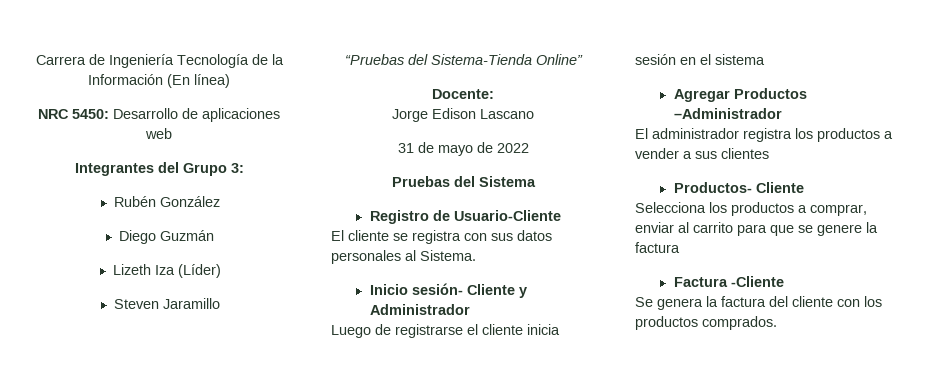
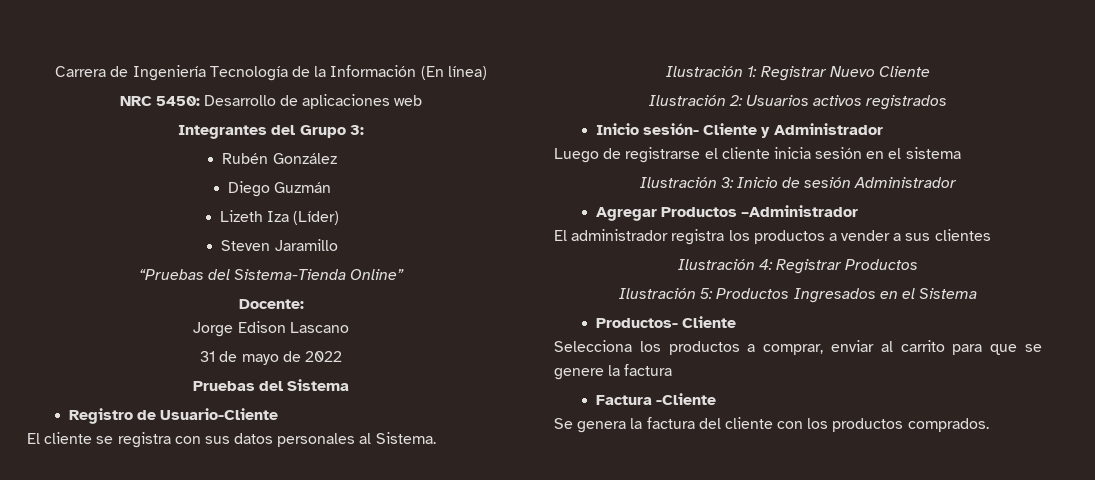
(476, 255) none -> [666,66,930,81] [648,95,948,110] // Ilustración 1: Registrar Nuevo Cliente // Ilustración 2: Usuarios activos registrados
(765, 59) none -> [639,177,958,188] // Ilustración 3: Inicio de sesión Administrador
(769, 153) none -> [677,259,919,274] [618,288,978,303] // Ilustración 4: Registrar Productos // Ilustración 5: Productos Ingresados en el Sistema

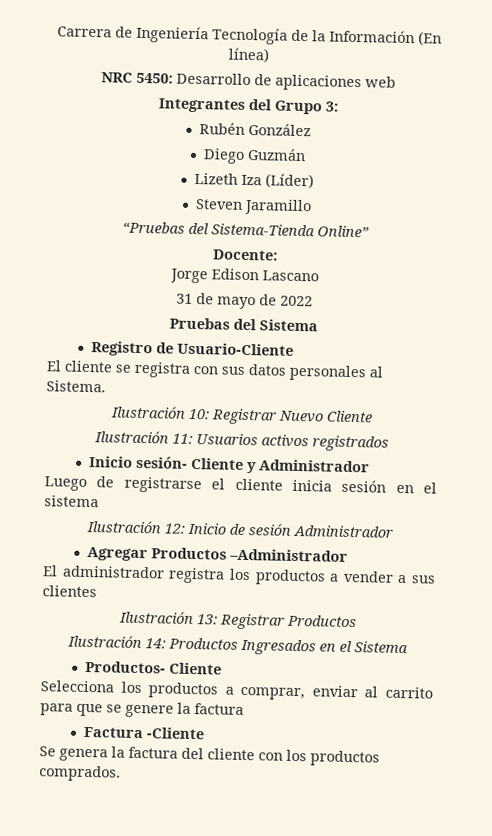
[747,66,758,77] 1: -> [188,408,210,420] 10:
[728,95,743,106] 2: -> [171,433,193,444] 11:
[720,177,734,188] 3: -> [163,523,185,534] 12:
[758,259,773,270] 4: -> [197,614,218,625] 13:
[700,288,714,299] 5: -> [145,638,166,649] 14:

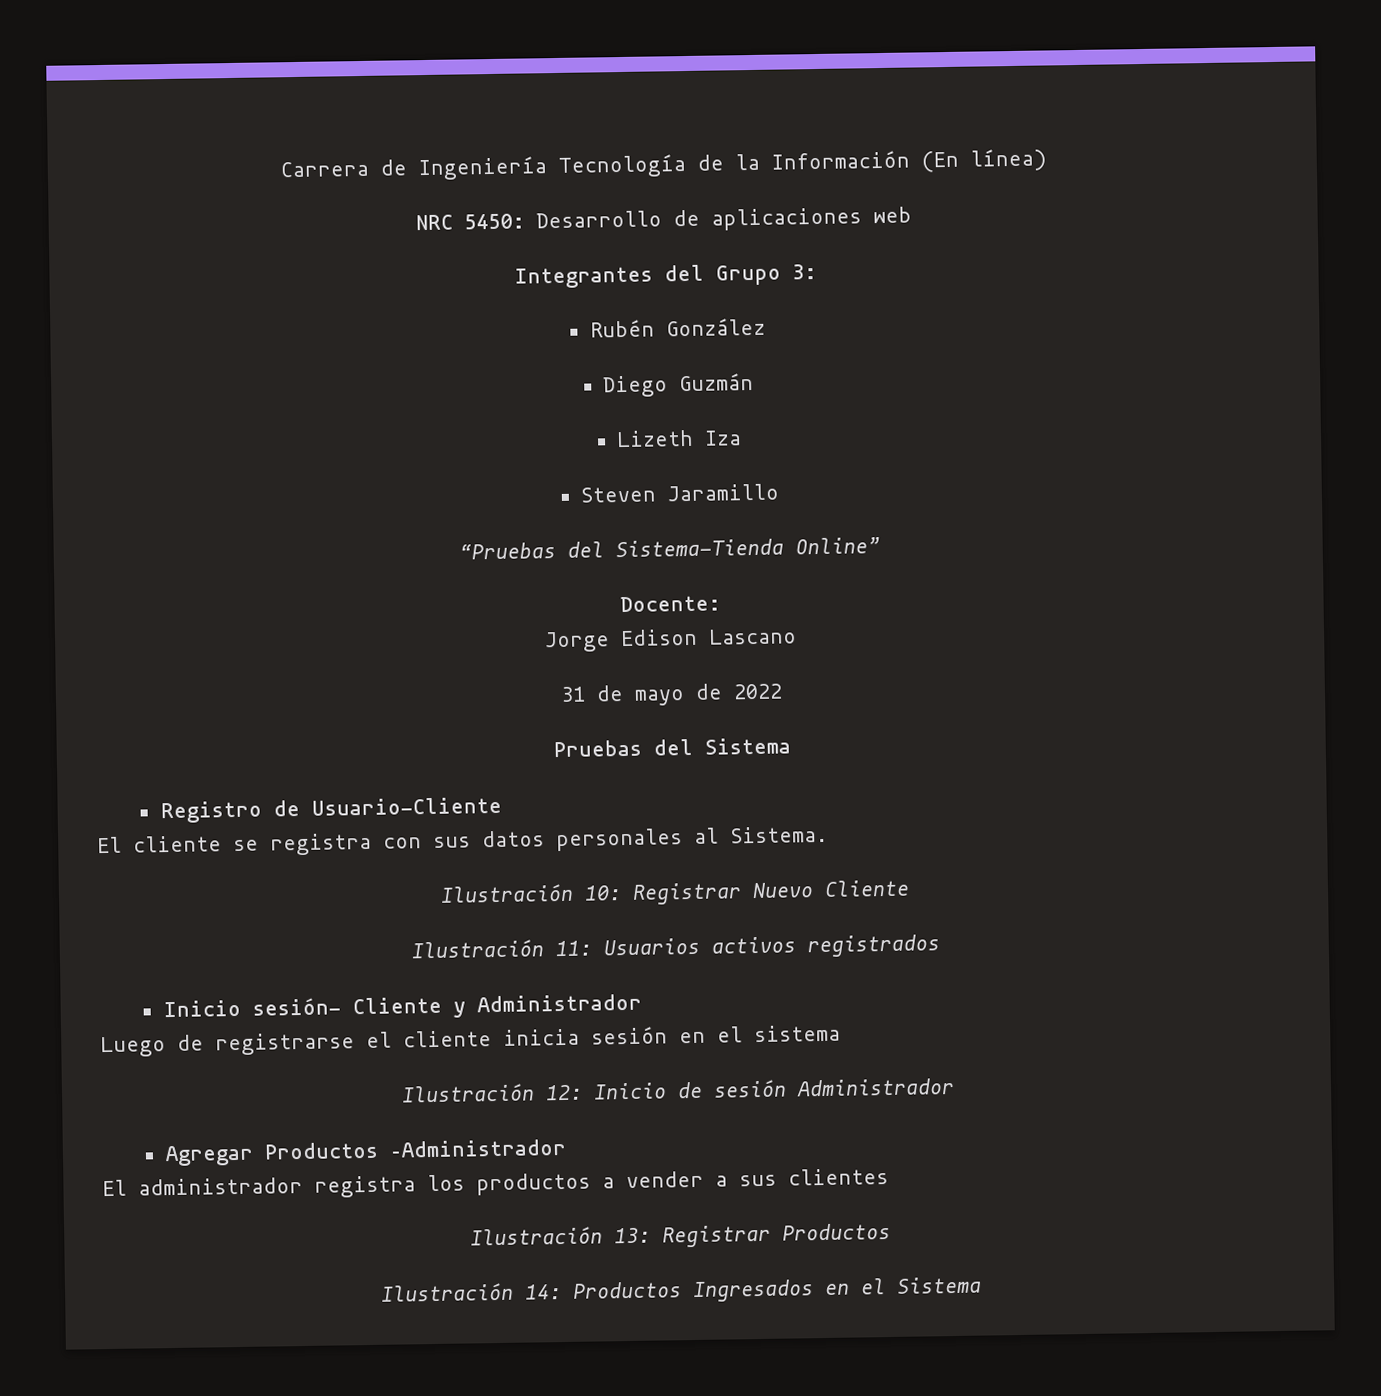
[265,173,315,189] (Líder) -> (743, 438) none
[84,660,222,675] [40,680,433,701] [40,702,244,718] [82,726,205,740] [39,746,380,767] [39,765,121,782] // Productos- Cliente // Selecciona los productos a comprar, enviar al carrito para que se genere la factura // Factura -Cliente // Se genera la factura del cliente con los productos comprados. -> (982, 1285) none

